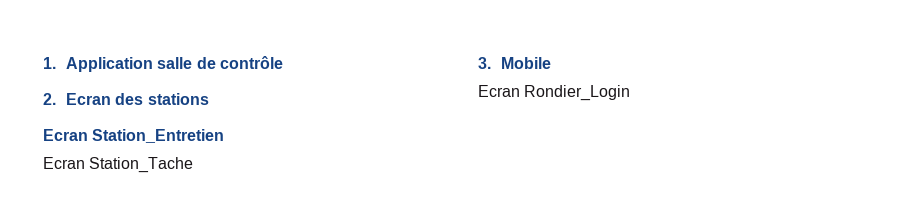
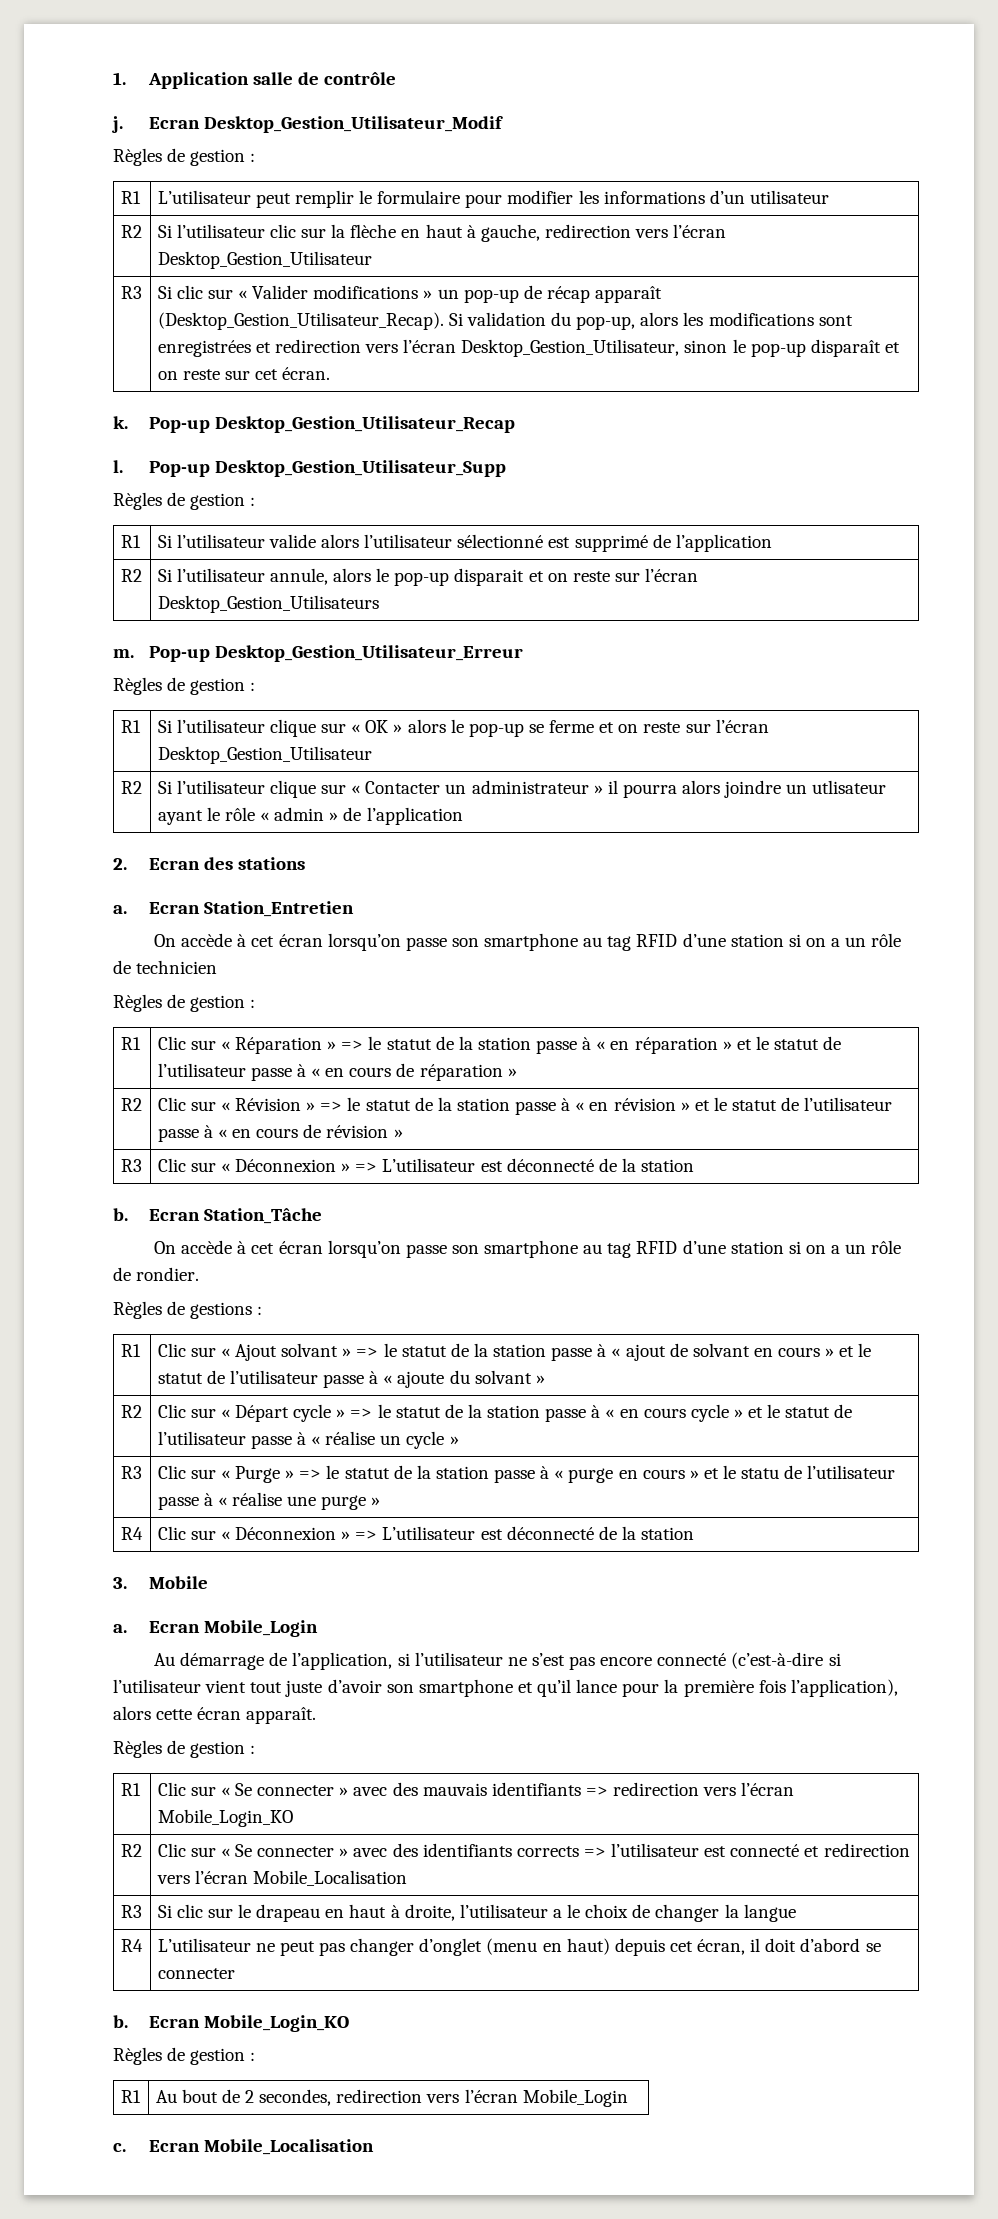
(283, 62) none -> [112,116,504,133] [113,148,256,166] [120,191,141,204] [157,190,829,208] [120,225,142,238] [157,224,727,242] [157,251,372,269] [120,286,142,299] [157,285,663,303] [157,312,853,330] [157,339,900,357] [157,367,331,380] [113,416,516,433] [113,460,507,477] [113,492,256,510] [120,535,141,548] [157,534,772,552] [120,569,142,582] [157,568,699,586] [157,595,379,613] [113,645,524,662] [113,677,256,695] [120,720,141,733] [157,719,769,737] [157,746,372,764] [120,781,142,794] [157,780,887,798] [157,807,463,825] // j. Ecran Desktop_Gestion_Utilisateur_Modif // Règles de gestion : // R1 | L’utilisateur peut remplir le formulaire pour modifier les informations d’un utilisateur // R2 | Si l’utilisateur clic sur la flèche en haut à gauche, redirection vers l’écran Desktop_Gestion_Utilisateur // R3 | Si clic sur « Valider modifications » un pop-up de récap apparaît (Desktop_Gestion_Utilisateur_Recap). Si validation du pop-up, alors les modifications sont enregistrées et redirection vers l’écran Desktop_Gestion_Utilisateur, sinon le pop-up disparaît et on reste sur cet écran. // k. Pop-up Desktop_Gestion_Utilisateur_Recap // l. Pop-up Desktop_Gestion_Utilisateur_Supp // Règles de gestion : // R1 | Si l’utilisateur valide alors l’utilisateur sélectionné est supprimé de l’application // R2 | Si l’utilisateur annule, alors le pop-up disparait et on reste sur l’écran Desktop_Gestion_Utilisateurs // m. Pop-up Desktop_Gestion_Utilisateur_Erreur // Règles de gestion : // R1 | Si l’utilisateur clique sur « OK » alors le pop-up se ferme et on reste sur l’écran Desktop_Gestion_Utilisateur // R2 | Si l’utilisateur clique sur « Contacter un administrateur » il pourra alors joindre un utlisateur ayant le rôle « admin » de l’application
(209, 99) none -> [113,905,127,914] a.
[43,157,194,173] [478,57,551,69] [478,85,631,101] Ecran Station_Tache // 3. Mobile // Ecran Rondier_Login -> [154,933,902,951] [113,960,218,974] [113,994,256,1012] [120,1037,141,1050] [157,1036,842,1054] [157,1063,517,1081] [120,1098,142,1111] [157,1097,893,1115] [157,1124,403,1142] [120,1159,142,1172] [157,1158,695,1172] [113,1208,323,1224] [154,1240,902,1258] [113,1267,200,1281] [113,1301,263,1319] [120,1344,141,1357] [157,1343,872,1361] [157,1370,545,1388] [120,1405,142,1418] [157,1404,853,1422] [157,1431,459,1449] [120,1466,142,1479] [157,1465,896,1483] [157,1492,381,1510] [120,1527,143,1540] [157,1526,695,1540] [113,1576,209,1589] [113,1620,319,1637] [154,1652,841,1670] [113,1679,898,1697] [113,1706,317,1724] [113,1740,256,1758] [120,1783,141,1796] [157,1782,795,1796] [157,1809,293,1827] [120,1844,142,1857] [157,1843,910,1857] [156,1870,407,1886] [120,1905,142,1918] [157,1904,796,1922] [120,1939,143,1952] [157,1938,881,1956] [157,1968,235,1979] [113,2015,350,2032] [113,2047,256,2065] [120,2090,141,2103] [155,2089,628,2107] [113,2139,375,2155] On accède à cet écran lorsqu’on passe son smartphone au tag RFID d’une station si on a un rôle de technicien // Règles de gestion : // R1 | Clic sur « Réparation » => le statut de la station passe à « en réparation » et le statut de l’utilisateur passe à « en cours de réparation » // R2 | Clic sur « Révision » => le statut de la station passe à « en révision » et le statut de l’utilisateur passe à « en cours de révision » // R3 | Clic sur « Déconnexion » => L’utilisateur est déconnecté de la station // b. Ecran Station_Tâche // On accède à cet écran lorsqu’on passe son smartphone au tag RFID d’une station si on a un rôle de rondier. // Règles de gestions : // R1 | Clic sur « Ajout solvant » => le statut de la station passe à « ajout de solvant en cours » et le statut de l’utilisateur passe à « ajoute du solvant » // R2 | Clic sur « Départ cycle » => le statut de la station passe à « en cours cycle » et le statut de l’utilisateur passe à « réalise un cycle » // R3 | Clic sur « Purge » => le statut de la station passe à « purge en cours » et le statu de l’utilisateur passe à « réalise une purge » // R4 | Clic sur « Déconnexion » => L’utilisateur est déconnecté de la station // 3. Mobile // a. Ecran Mobile_Login // Au démarrage de l’application, si l’utilisateur ne s’est pas encore connecté (c’est-à-dire si l’utilisateur vient tout juste d’avoir son smartphone et qu’il lance pour la première fois l’application), alors cette écran apparaît. // Règles de gestion : // R1 | Clic sur « Se connecter » avec des mauvais identifiants => redirection vers l’écran Mobile_Login_KO // R2 | Clic sur « Se connecter » avec des identifiants corrects => l’utilisateur est connecté et redirection vers l’écran Mobile_Localisation // R3 | Si clic sur le drapeau en haut à droite, l’utilisateur a le choix de changer la langue // R4 | L’utilisateur ne peut pas changer d’onglet (menu en haut) depuis cet écran, il doit d’abord se connecter // b. Ecran Mobile_Login_KO // Règles de gestion : // R1 | Au bout de 2 secondes, redirection vers l’écran Mobile_Login // c. Ecran Mobile_Localisation

